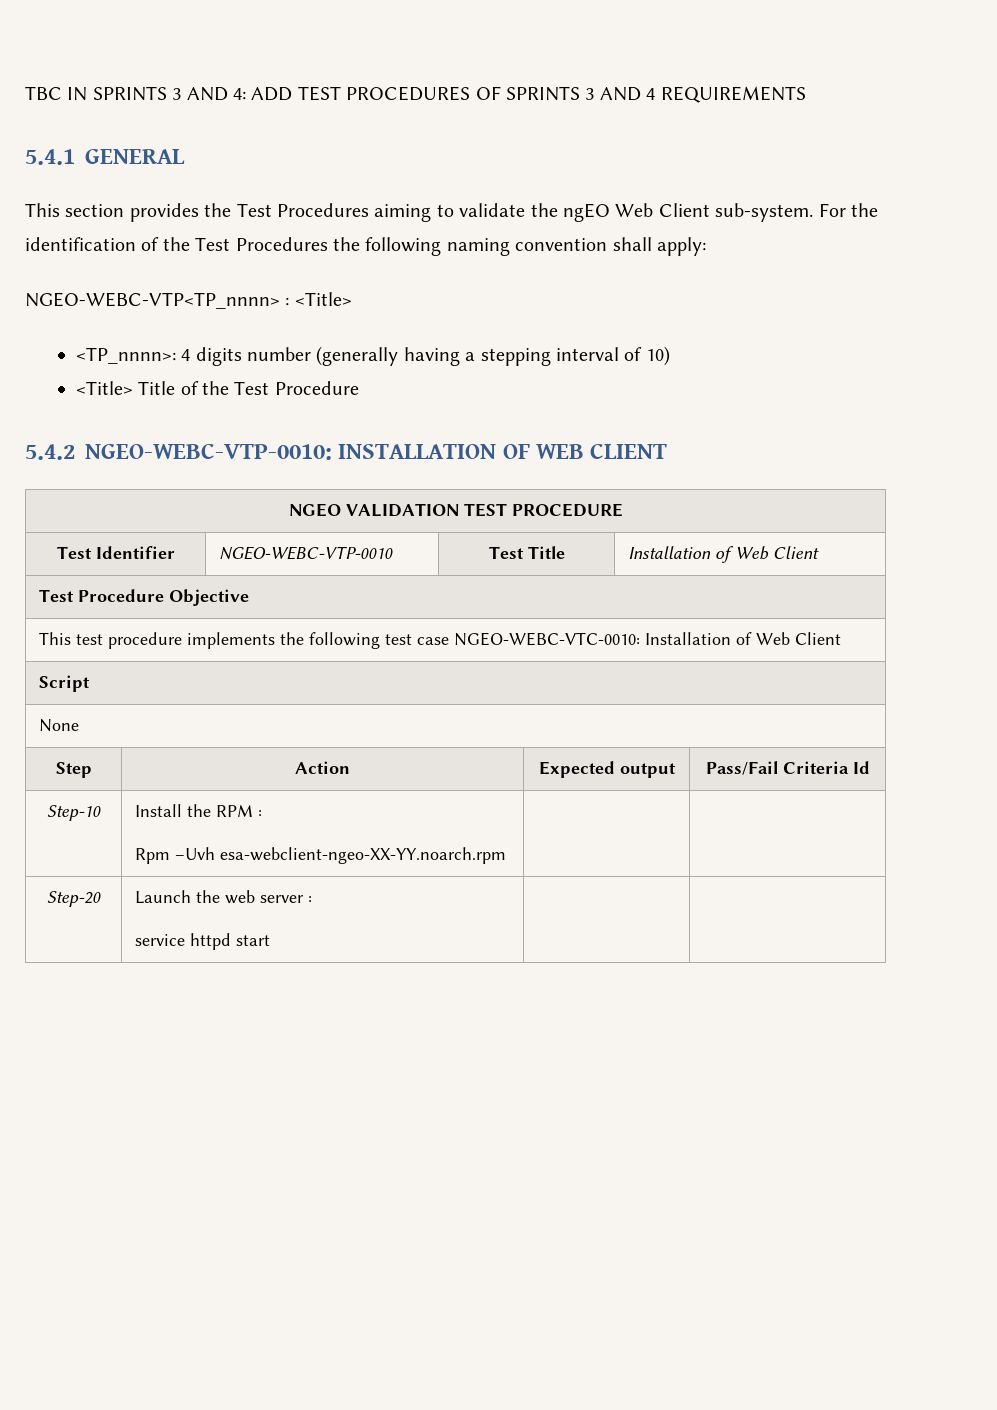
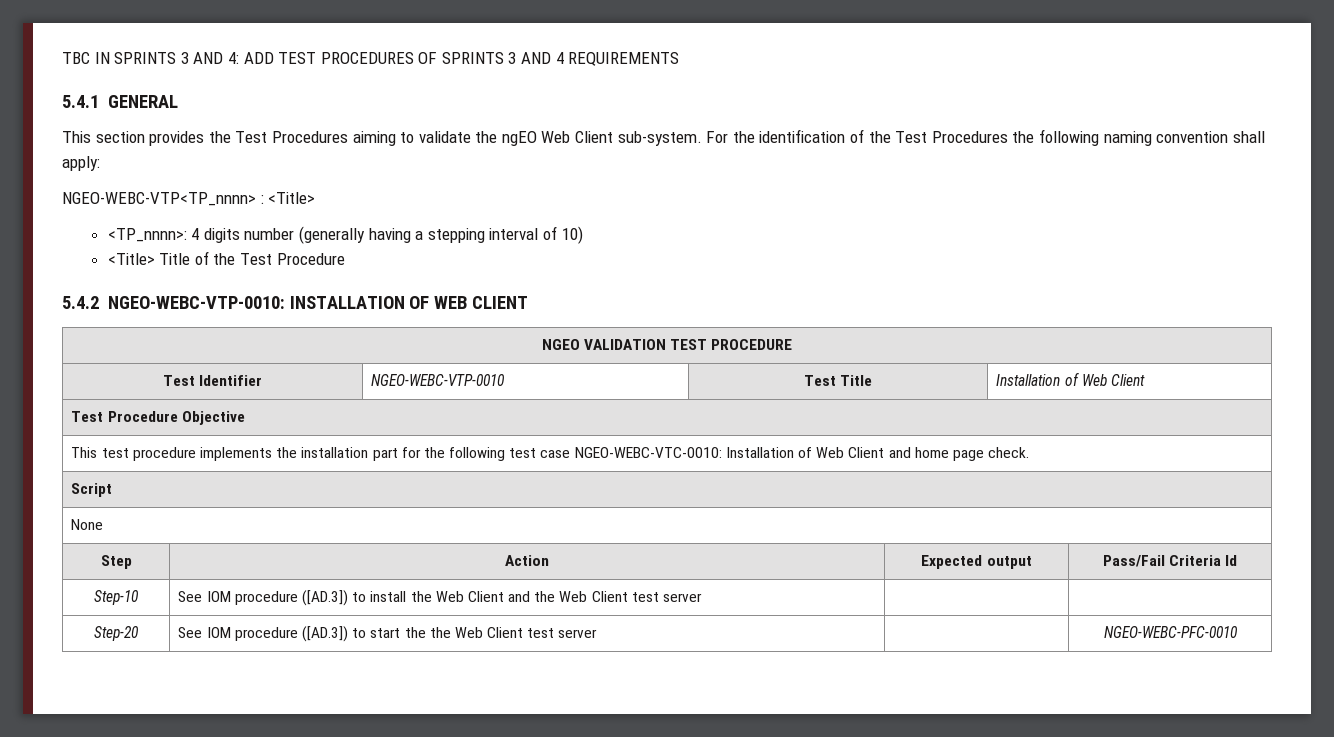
(304, 638) none -> [301,447,445,461] installation part for the
(841, 638) none -> [888,447,1030,461] and home page check.
[134,804,262,817] [134,847,506,864] [47,891,101,907] [134,890,312,904] [134,933,270,950] Install the RPM : // Rpm –Uvh esa-webclient-ngeo-XX-YY.noarch.rpm | | // Step-20 | Launch the web server : // service httpd start | | -> [178,590,703,606] [94,626,138,641] [178,626,598,642] [1103,626,1237,638] See IOM procedure ([AD.3]) to install the Web Client and the Web Client test server | | // Step-20 | See IOM procedure ([AD.3]) to start the the Web Client test server | | NGEO-WEBC-PFC-0010

